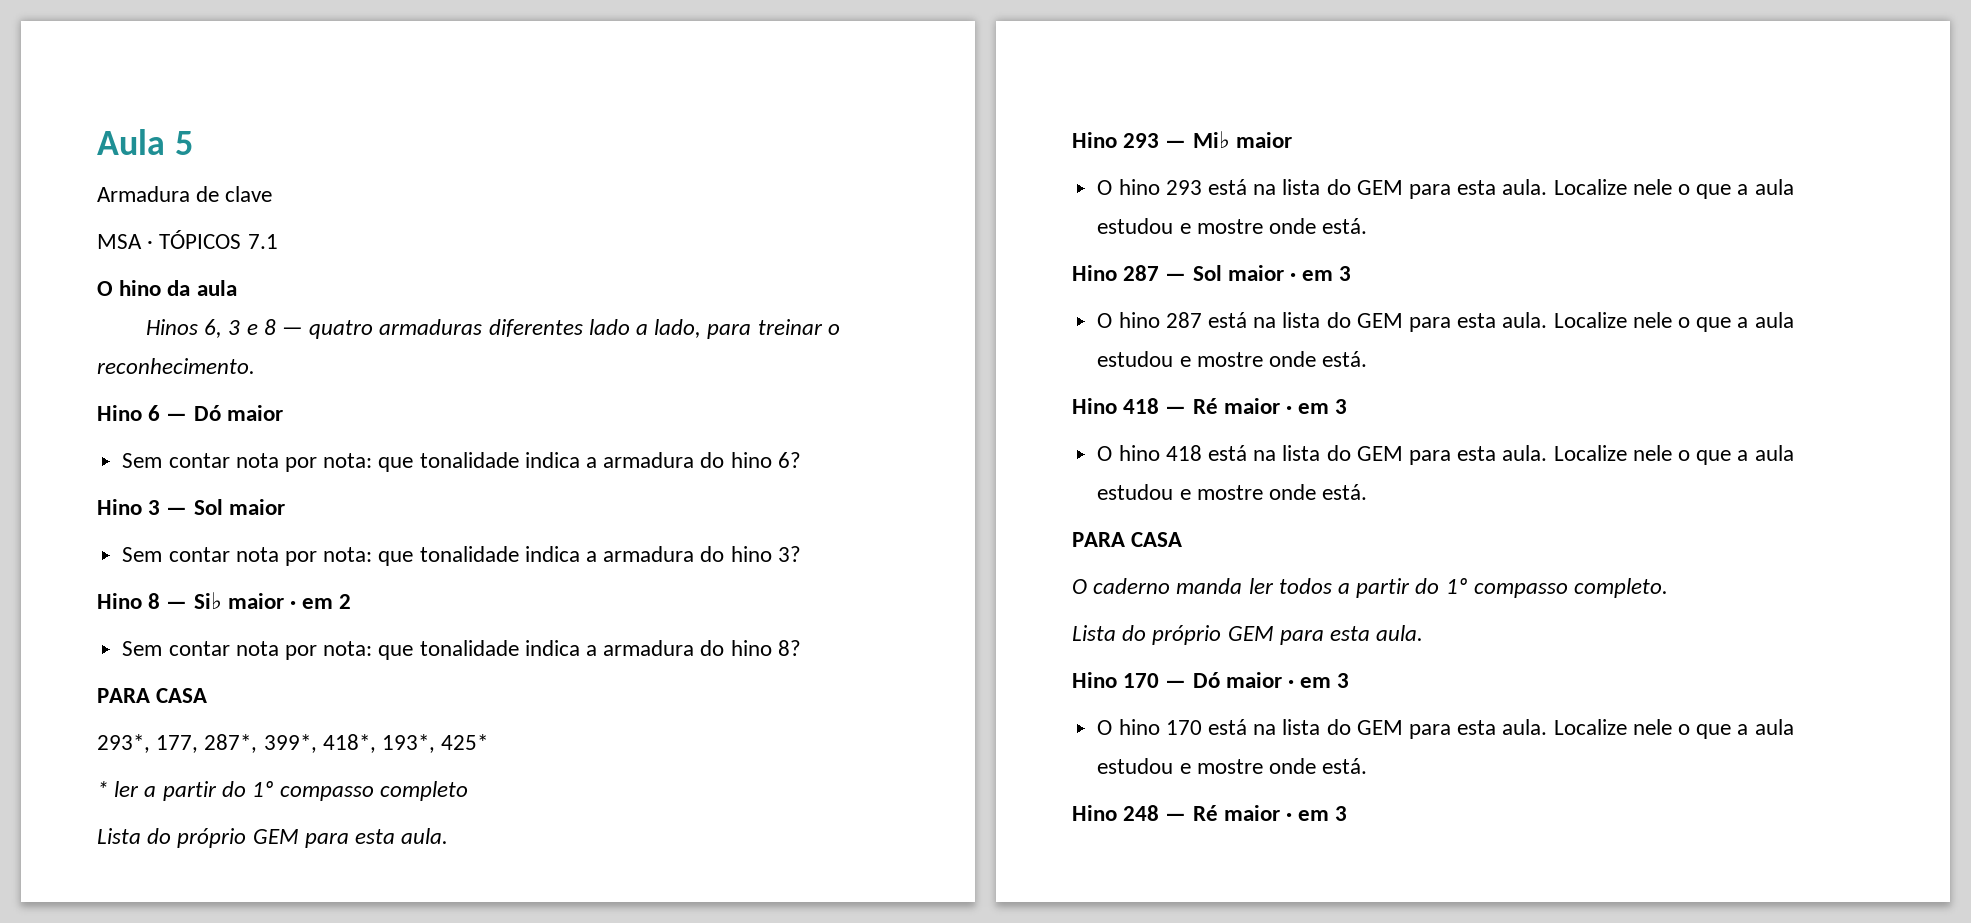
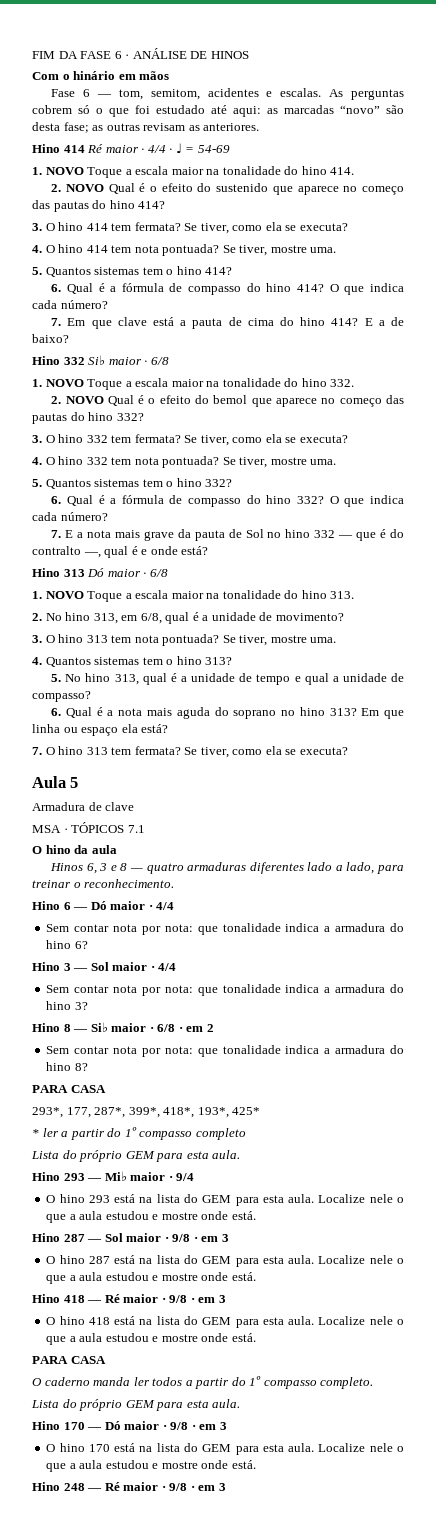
(97, 142) none -> [32,48,249,59] [32,71,170,80] [51,88,405,100] [32,105,404,117] [32,122,260,133] [32,143,230,154] [32,166,355,178] [51,183,404,195] [32,200,166,212] [32,222,348,234] [32,244,337,256] [32,266,233,277] [51,283,404,295] [32,300,108,309] [51,317,404,329] [32,334,69,343] [32,355,169,366] [32,378,355,390] [51,395,405,407] [32,412,144,424] [32,434,348,446] [32,456,337,468] [32,478,233,489] [51,495,404,507] [32,512,108,521] [51,529,404,541] [32,546,209,558] [32,568,168,577] [32,590,355,602] [32,612,344,624] [32,634,337,646] [32,656,233,667] [51,673,404,685] [32,691,91,702] [51,707,404,719] [32,724,169,736] [32,746,348,758] FIM DA FASE 6 · ANÁLISE DE HINOS // Com o hinário em mãos // Fase 6 — tom, semitom, acidentes e escalas. As perguntas cobrem só o que foi estudado até aqui: as marcadas “novo” são desta fase; as outras revisam as anteriores. // Hino 414 Ré maior · 4/4 · ♩ = 54-69 // 1. NOVO Toque a escala maior na tonalidade do hino 414. // 2. NOVO Qual é o efeito do sustenido que aparece no começo das pautas do hino 414? // 3. O hino 414 tem fermata? Se tiver, como ela se executa? // 4. O hino 414 tem nota pontuada? Se tiver, mostre uma. // 5. Quantos sistemas tem o hino 414? // 6. Qual é a fórmula de compasso do hino 414? O que indica cada número? // 7. Em que clave está a pauta de cima do hino 414? E a de baixo? // Hino 332 Si♭ maior · 6/8 // 1. NOVO Toque a escala maior na tonalidade do hino 332. // 2. NOVO Qual é o efeito do bemol que aparece no começo das pautas do hino 332? // 3. O hino 332 tem fermata? Se tiver, como ela se executa? // 4. O hino 332 tem nota pontuada? Se tiver, mostre uma. // 5. Quantos sistemas tem o hino 332? // 6. Qual é a fórmula de compasso do hino 332? O que indica cada número? // 7. E a nota mais grave da pauta de Sol no hino 332 — que é do contralto —, qual é e onde está? // Hino 313 Dó maior · 6/8 // 1. NOVO Toque a escala maior na tonalidade do hino 313. // 2. No hino 313, em 6/8, qual é a unidade de movimento? // 3. O hino 313 tem nota pontuada? Se tiver, mostre uma. // 4. Quantos sistemas tem o hino 313? // 5. No hino 313, qual é a unidade de tempo e qual a unidade de compasso? // 6. Qual é a nota mais aguda do soprano no hino 313? Em que linha ou espaço ela está? // 7. O hino 313 tem fermata? Se tiver, como ela se executa? //
(283, 413) none -> [148,902,175,910] · 4/4
(285, 507) none -> [150,963,177,971] · 4/4
(297, 605) none -> [157,1024,183,1032] 6/8 ·
(1292, 140) none -> [168,1173,195,1181] · 9/4
(1297, 277) none -> [172,1234,198,1242] 9/8 ·
(1293, 410) none -> [169,1295,195,1303] 9/8 ·
(1295, 684) none -> [170,1422,196,1430] 9/8 ·
(1293, 817) none -> [169,1483,195,1491] 9/8 ·

